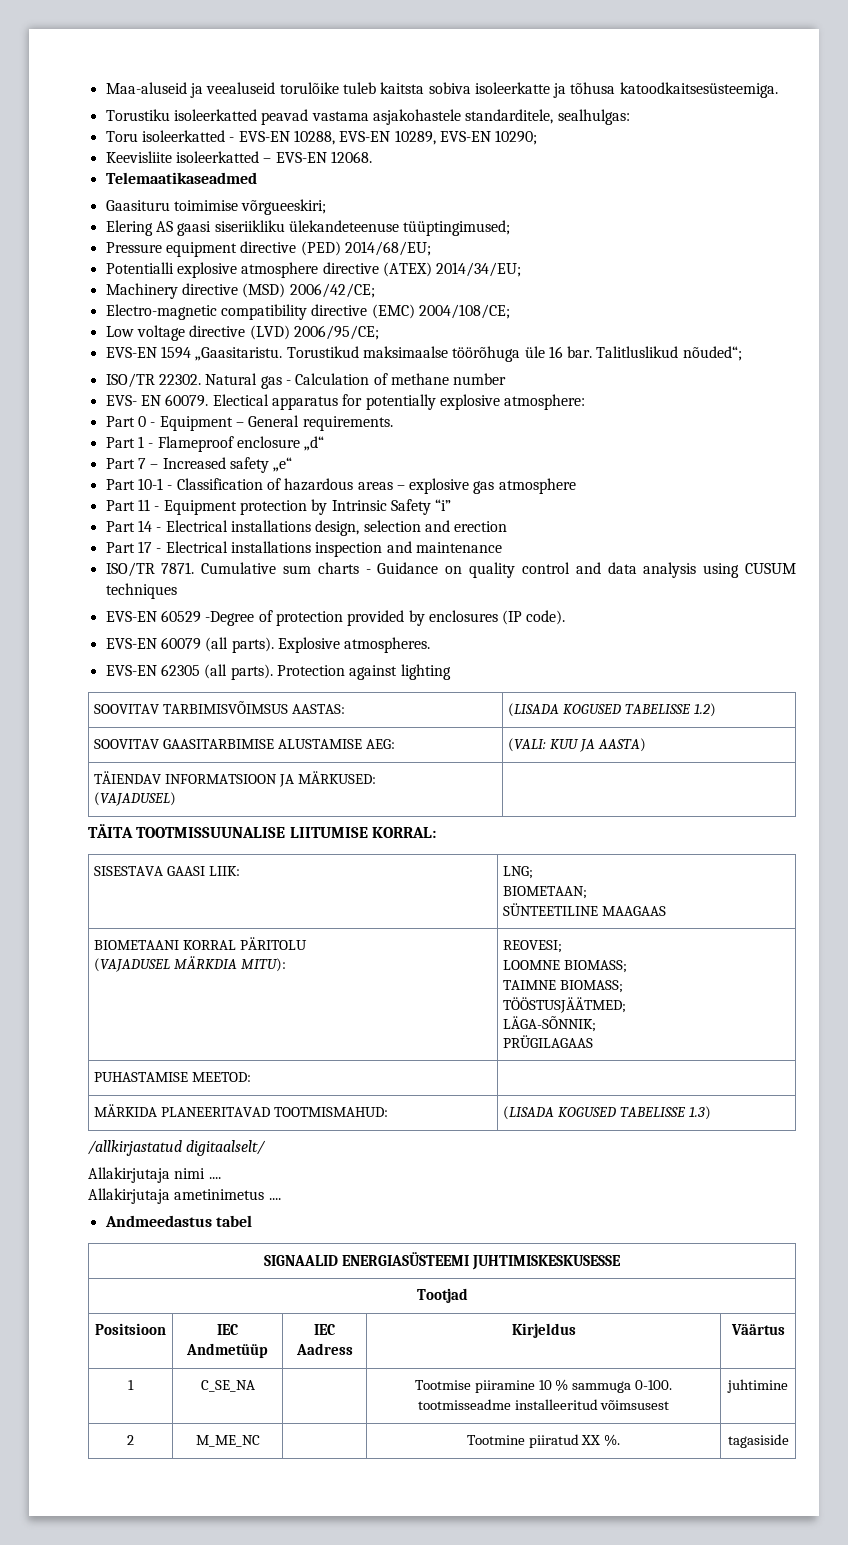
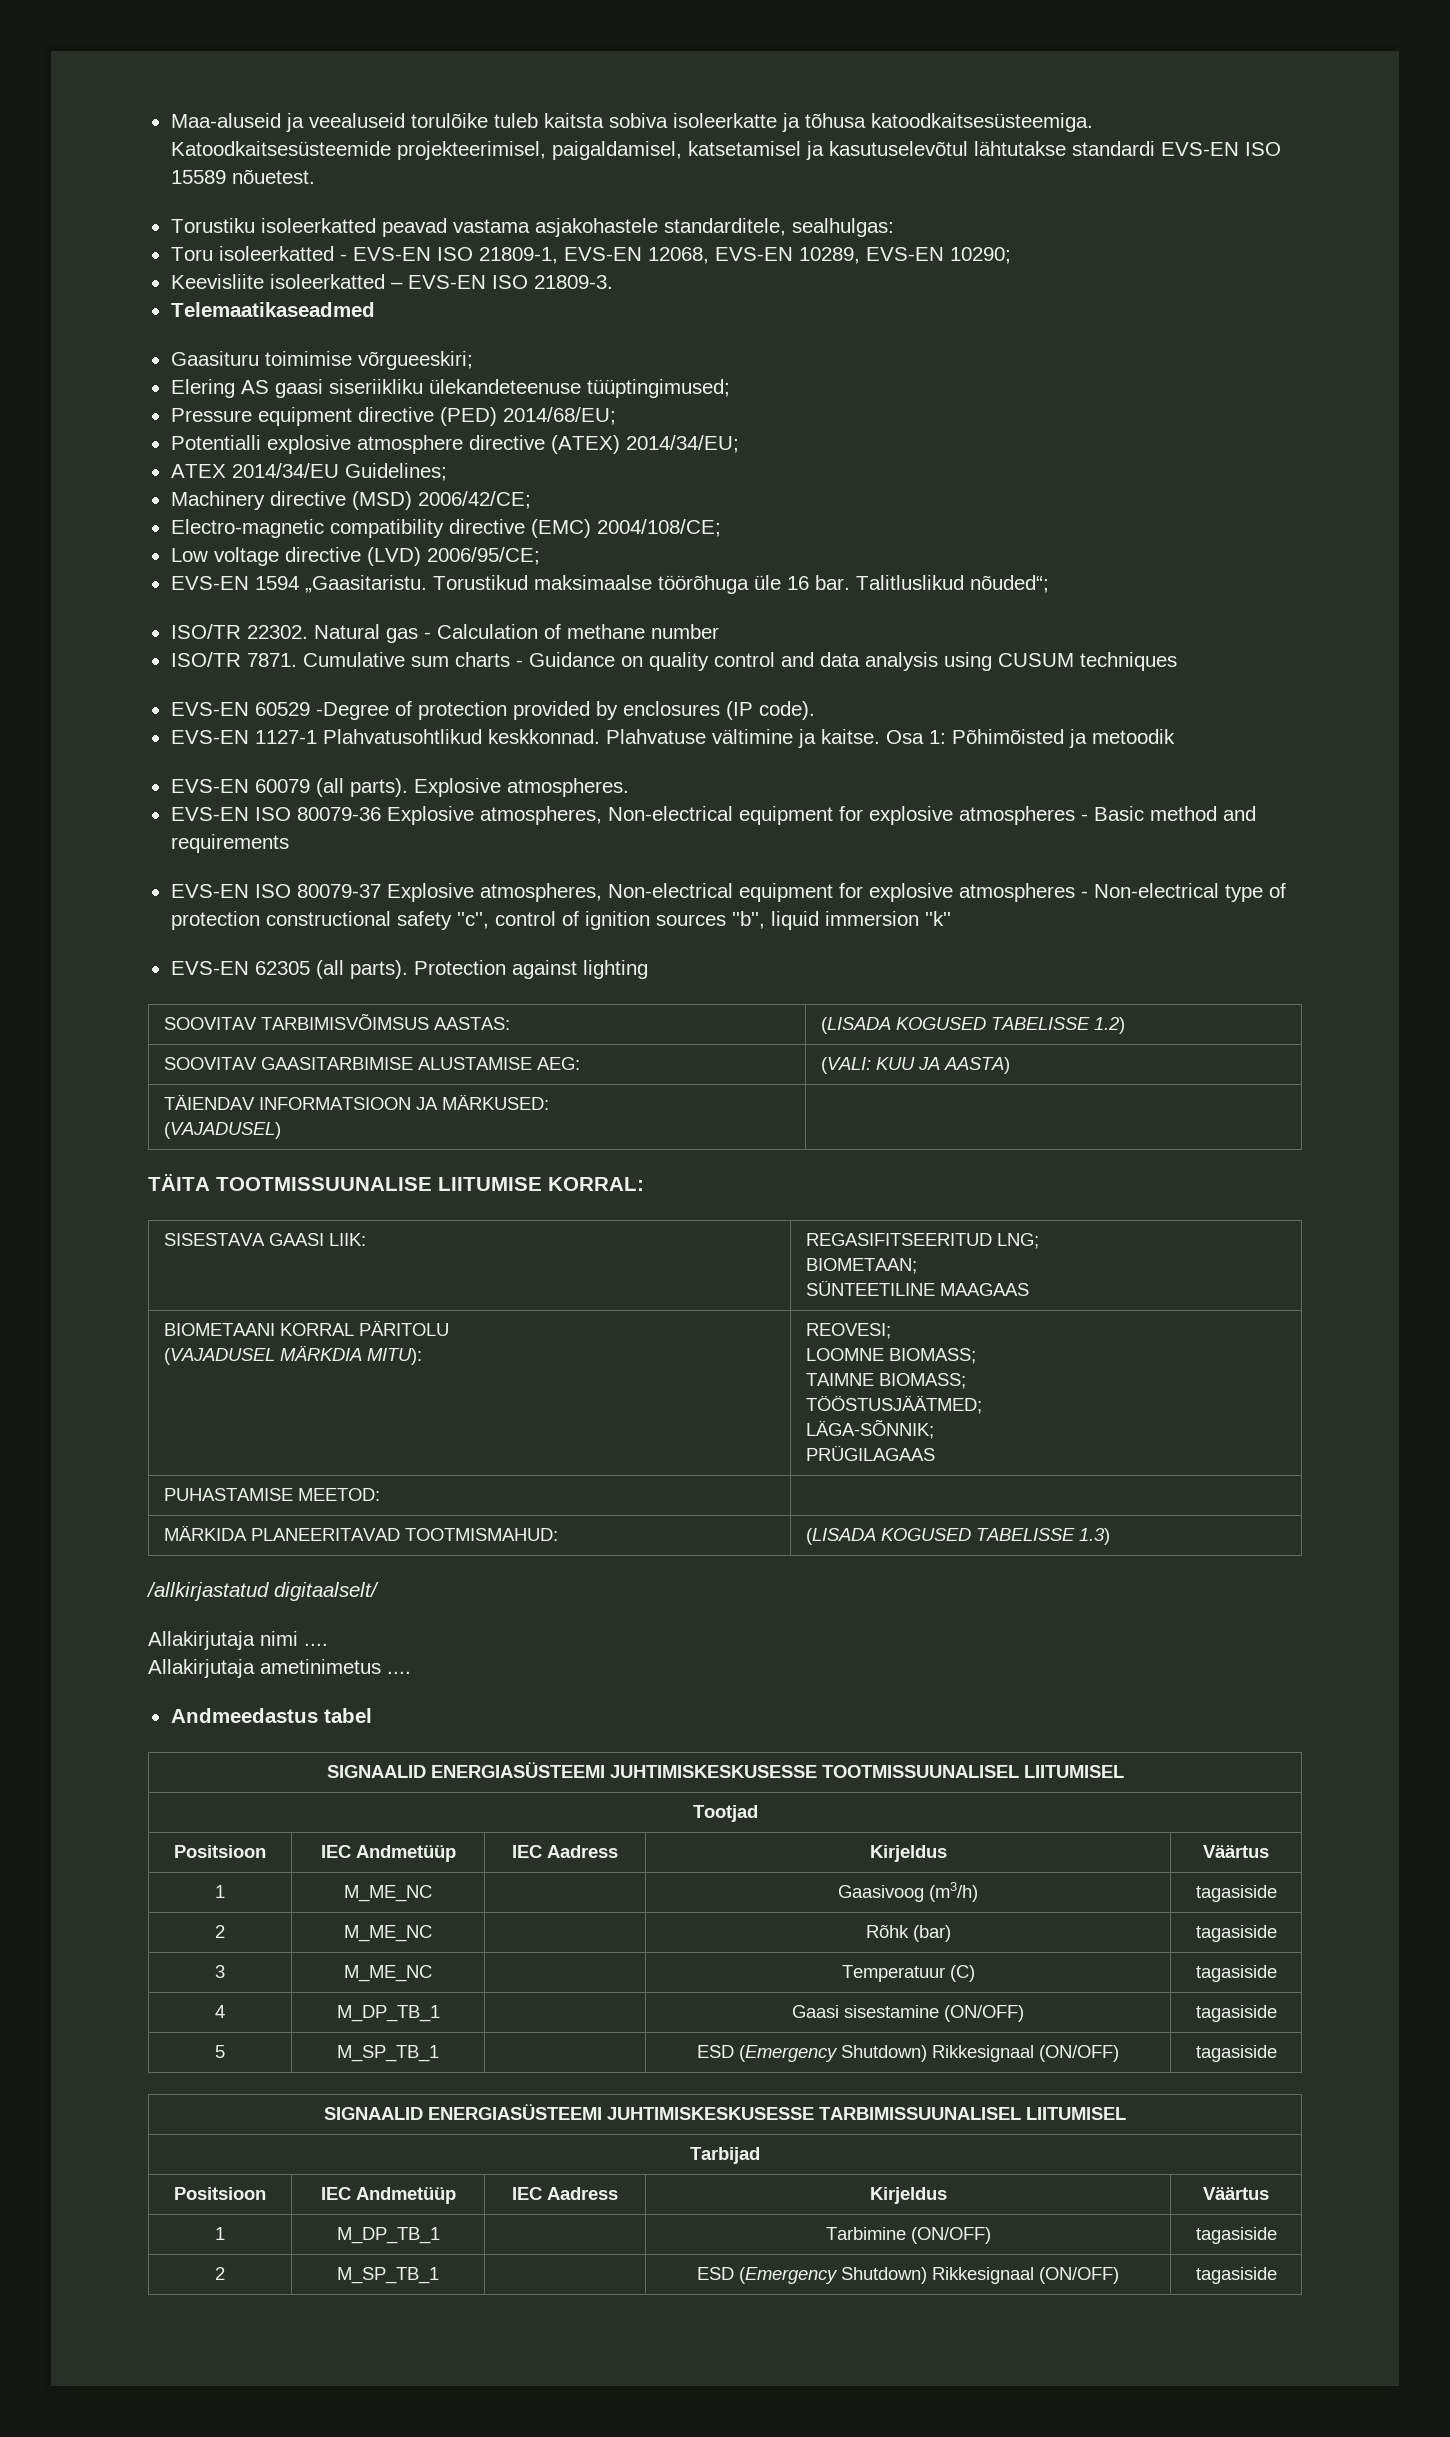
(778, 90) none -> [170,141,1281,160] [170,169,315,184] Katoodkaitsesüsteemide projekteerimisel, paigaldamisel, katsetamisel ja kasutuselevõtul lähtutakse standardi EVS-EN ISO 15589 nõuetest.
[293,130,335,145] 10288, -> [436,247,709,264] ISO 21809-1, EVS-EN 12068,
[330,151,372,163] 12068. -> [491,275,613,289] ISO 21809-3.
(522, 269) none -> [170,463,447,481] // ATEX 2014/34/EU Guidelines;
[105,394,586,410] [105,415,393,431] [105,436,325,452] [105,457,293,473] [105,478,576,494] [105,499,452,515] [105,520,508,536] [105,541,502,557] // EVS- EN 60079. Electical apparatus for potentially explosive atmosphere: // Part 0 - Equipment – General requirements. // Part 1 - Flameproof enclosure „d“ // Part 7 – Increased safety „e“ // Part 10-1 - Classification of hazardous areas – explosive gas atmosphere // Part 11 - Equipment protection by Intrinsic Safety “i” // Part 14 - Electrical installations design, selection and erection // Part 17 - Electrical installations inspection and maintenance -> (719, 631) none
(566, 617) none -> [170,729,1175,748] // EVS-EN 1127-1 Plahvatusohtlikud keskkonnad. Plahvatuse vältimine ja kaitse. Osa 1: Põhimõisted ja metoodik
(431, 645) none -> [170,806,1256,825] [170,834,289,853] [170,883,1286,902] [170,911,951,930] // EVS-EN ISO 80079-36 Explosive atmospheres, Non-electrical equipment for explosive atmospheres - Basic method and requirements // EVS-EN ISO 80079-37 Explosive atmospheres, Non-electrical equipment for explosive atmospheres - Non-electrical type of protection constructional safety ''c'', control of ignition sources ''b'', liquid immersion ''k''
(241, 871) none -> [806,1233,993,1246] REGASIFITSEERITUD
(621, 1262) none -> [821,1765,1124,1778] TOOTMISSUUNALISEL LIITUMISEL
[200,1380,255,1392] [414,1379,673,1393] [417,1399,670,1410] [727,1379,788,1393] [127,1435,134,1445] [195,1435,260,1447] [466,1434,621,1448] C_SE_NA | | Tootmise piiramine 10 % sammuga 0-100. tootmisseadme installeeritud võimsusest | juhtimine // 2 | M_ME_NC | | Tootmine piiratud XX %. -> [344,1885,432,1902] [838,1882,978,1902] [1195,1885,1277,1902] [215,1925,225,1938] [344,1925,432,1942] [865,1924,951,1942] [1195,1925,1277,1942] [215,1965,225,1978] [344,1965,432,1982] [841,1965,975,1982] [1195,1965,1277,1982] [215,2005,225,2018] [336,2005,440,2022] [792,2005,1024,2022] [1195,2005,1277,2022] [215,2045,225,2058] [337,2045,439,2062] [697,2045,1119,2062] [1195,2045,1277,2062] [324,2104,1126,2120] [690,2147,760,2164] [174,2187,266,2200] [320,2187,456,2204] [512,2187,618,2200] [869,2187,947,2204] [1203,2187,1269,2200] [215,2227,225,2240] [336,2227,440,2244] [825,2227,991,2244] [1195,2227,1277,2244] [215,2267,225,2280] [337,2267,439,2284] [697,2267,1119,2284] M_ME_NC | | Gaasivoog (m3/h) | tagasiside // 2 | M_ME_NC | | Rõhk (bar) | tagasiside // 3 | M_ME_NC | | Temperatuur (C) | tagasiside // 4 | M_DP_TB_1 | | Gaasi sisestamine (ON/OFF) | tagasiside // 5 | M_SP_TB_1 | | ESD (Emergency Shutdown) Rikkesignaal (ON/OFF) | tagasiside // SIGNAALID ENERGIASÜSTEEMI JUHTIMISKESKUSESSE TARBIMISSUUNALISEL LIITUMISEL // Tarbijad // Positsioon | IEC Andmetüüp | IEC Aadress | Kirjeldus | Väärtus // 1 | M_DP_TB_1 | | Tarbimine (ON/OFF) | tagasiside // 2 | M_SP_TB_1 | | ESD (Emergency Shutdown) Rikkesignaal (ON/OFF)

